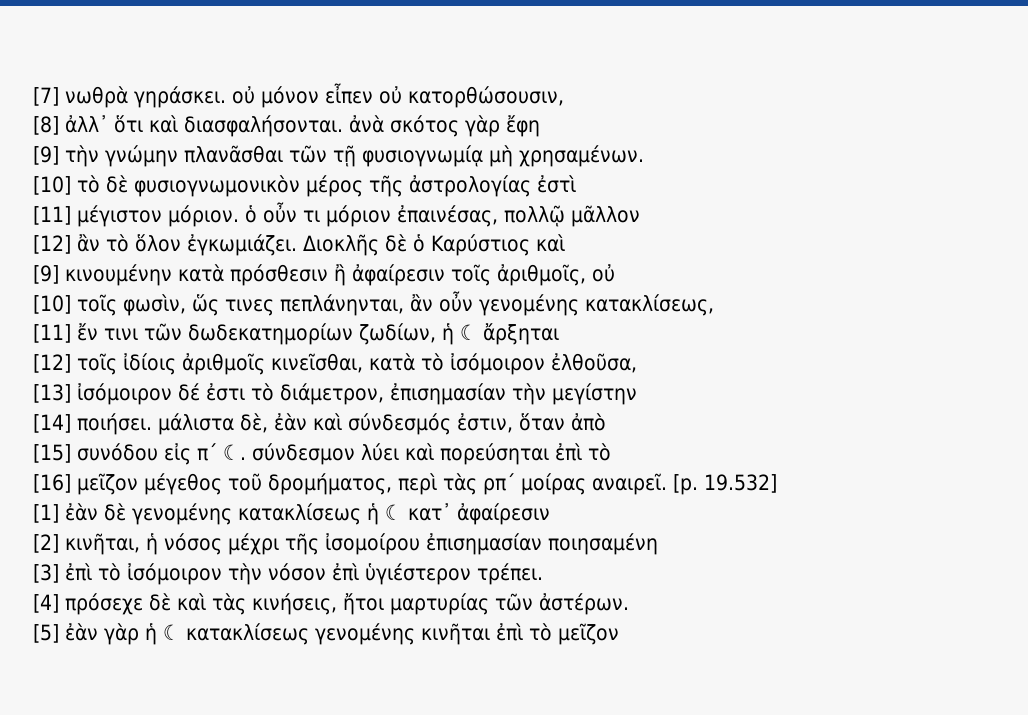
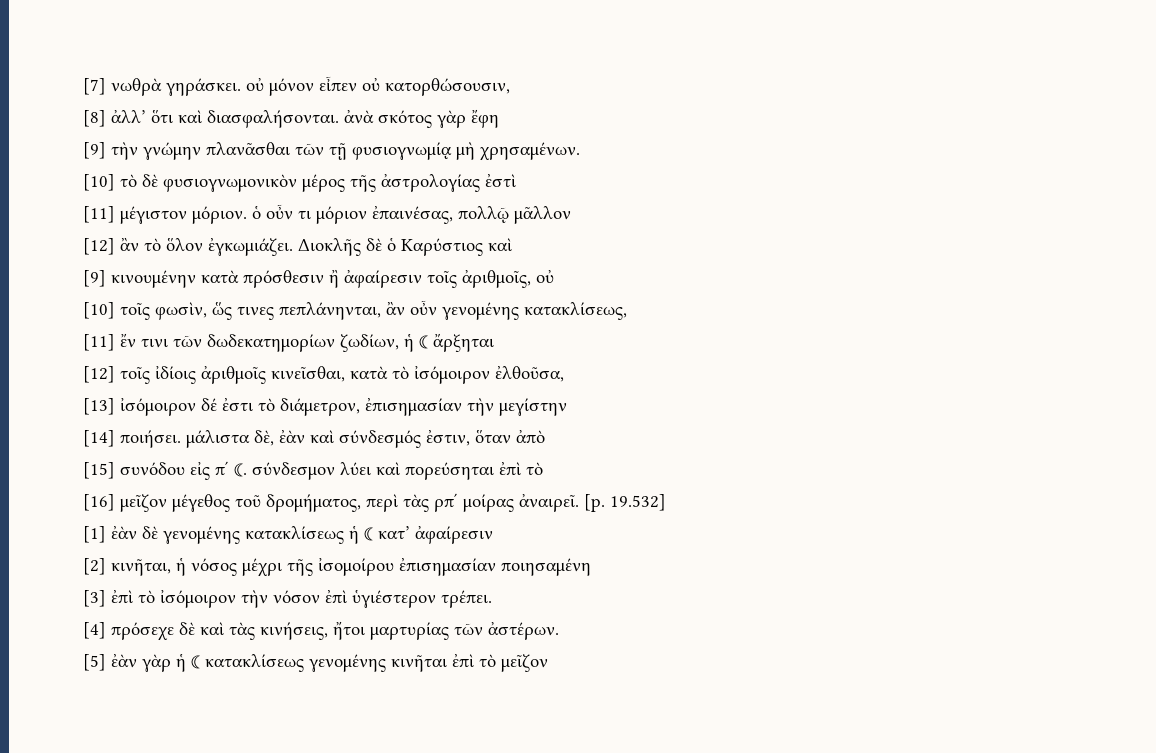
[65,115,108,133] ἀλλ᾽ -> [111,110,146,124] ἀλλ’
[197,443,217,461] π΄ -> [215,461,229,475] πʹ
[483,473,667,495] ρπ΄ μοίρας αναιρεῖ. -> [434,493,579,512] ρπʹ μοίρας ἀναιρεῖ.
[408,503,451,521] κατ᾽ -> [378,526,410,539] κατ’

